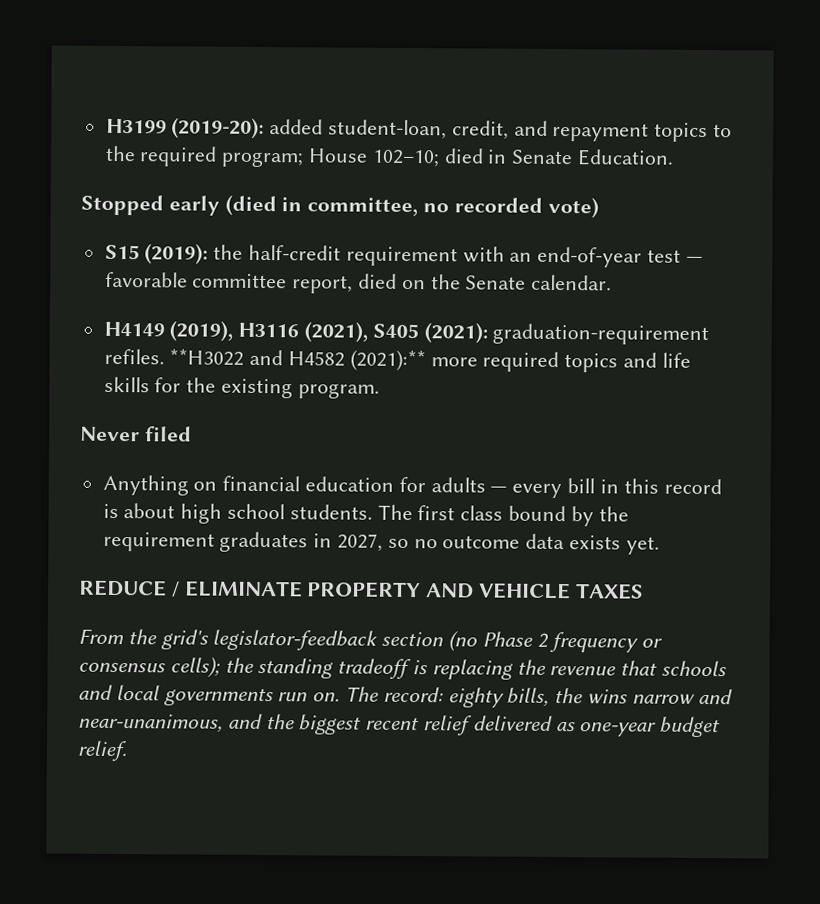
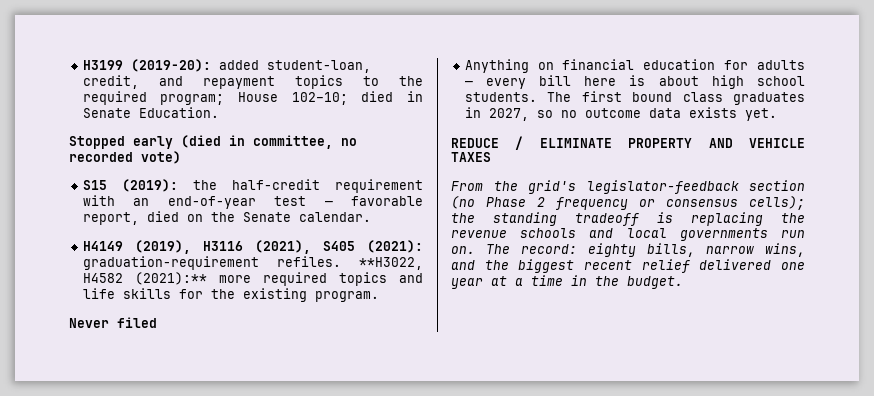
[192,273,288,289] committee -> (423, 201) none
[169,348,284,366] **H3022 and -> [359,257,423,270] **H3022,
[599,478,722,495] in this record -> [584,76,617,86] here
[460,505,629,527] [102,531,215,552] class bound by the requirement -> [632,92,723,102] bound class
[620,660,658,676] that -> (507, 234) none
[554,687,733,705] [78,713,223,732] the wins narrow and near-unanimous, -> [706,243,805,257] narrow wins,
[555,716,721,738] [77,740,128,762] as one-year budget relief. -> [781,262,805,270] [451,275,683,289] one year at a time in the budget.

